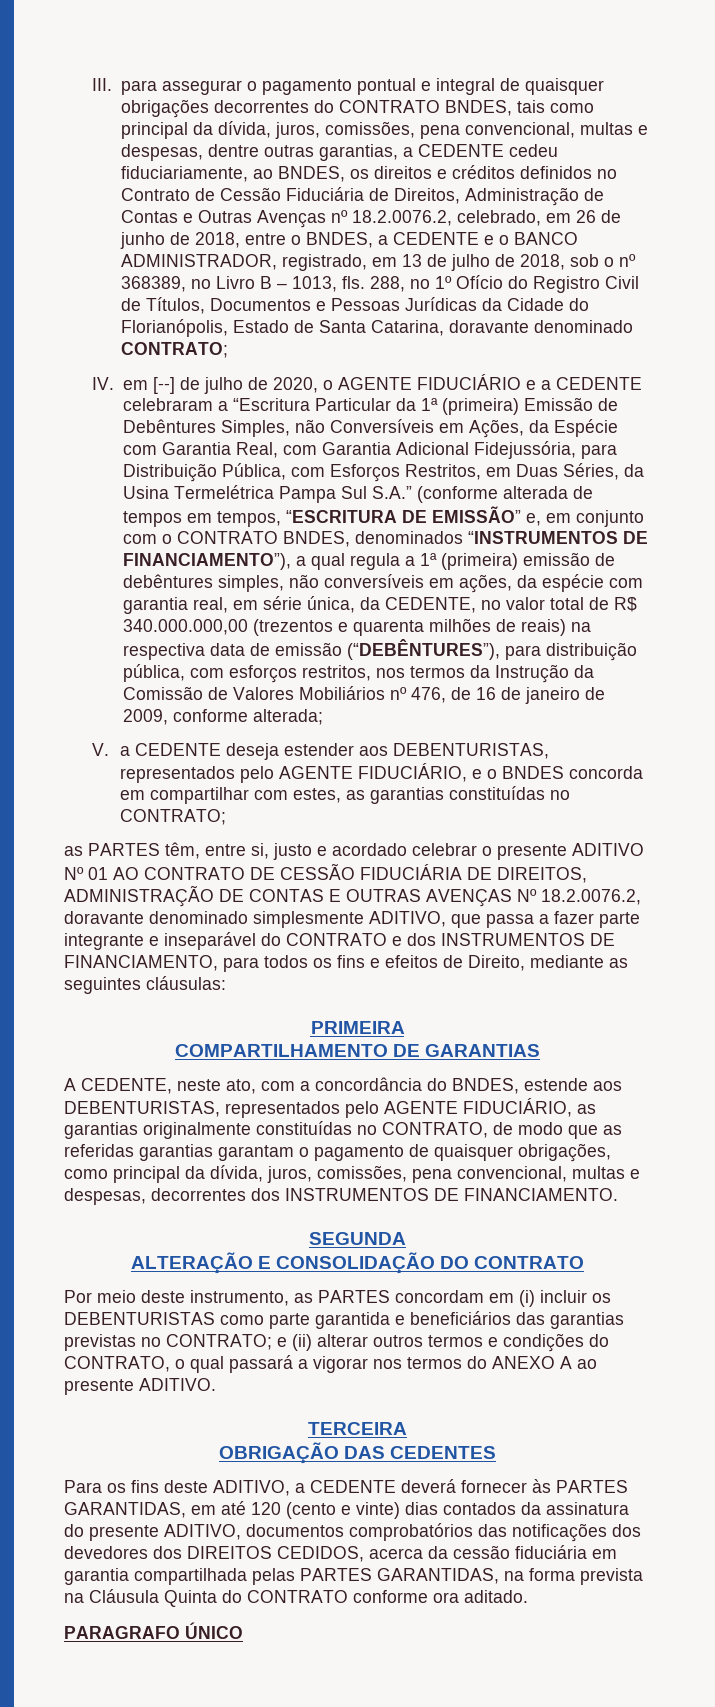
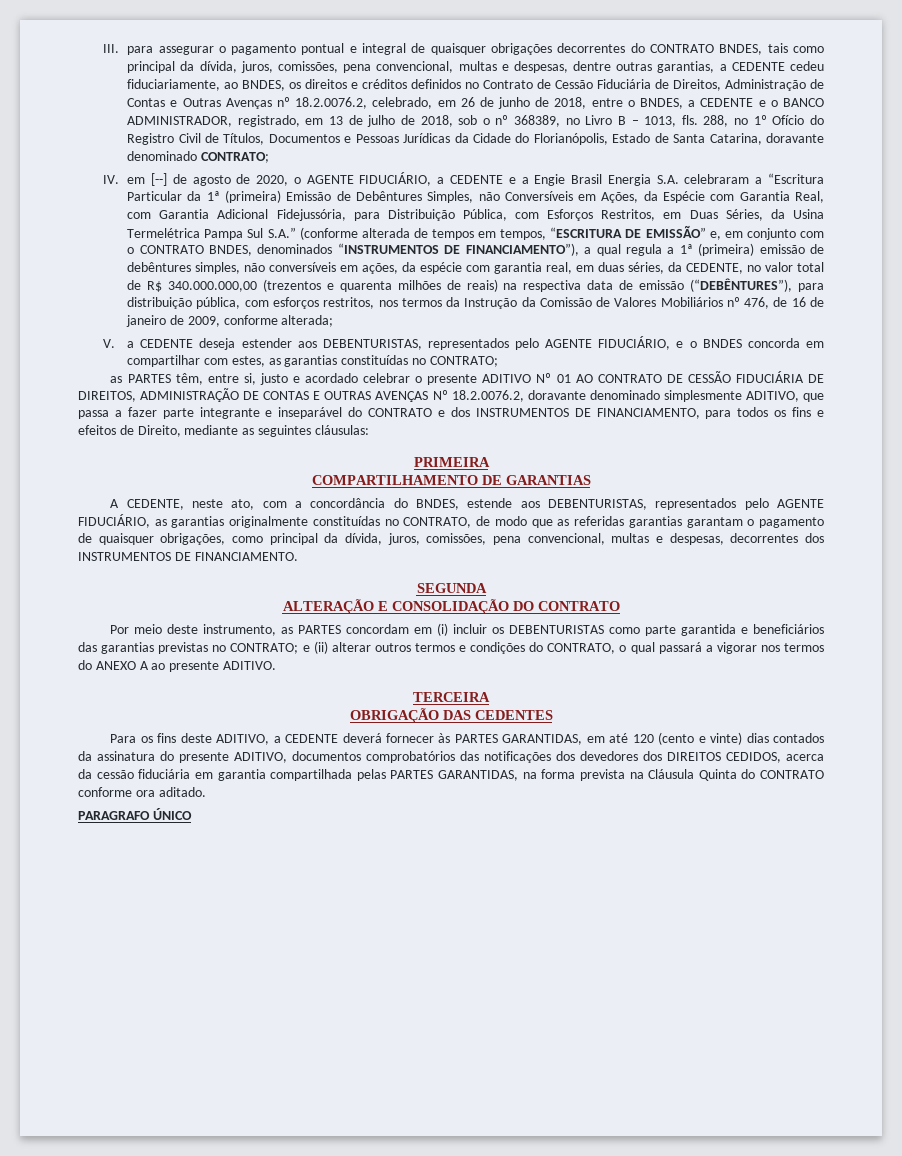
[203,377,243,394] julho -> [192,175,231,186] agosto
[416,374,642,390] FIDUCIÁRIO e a CEDENTE -> [359,172,679,186] FIDUCIÁRIO, a CEDENTE e a Engie Brasil Energia S.A.
[262,596,355,613] série única, -> [598,262,665,274] duas séries,

